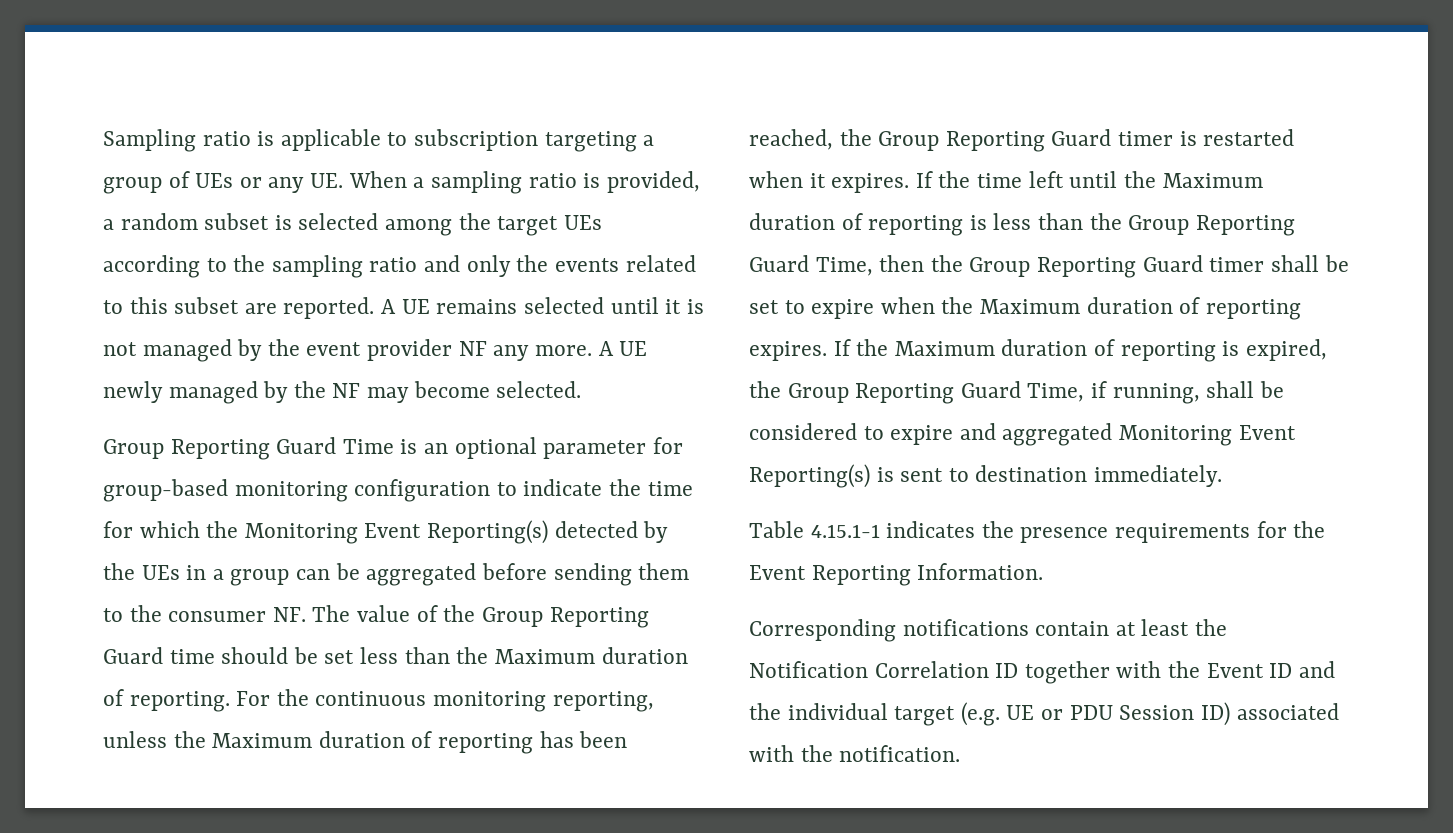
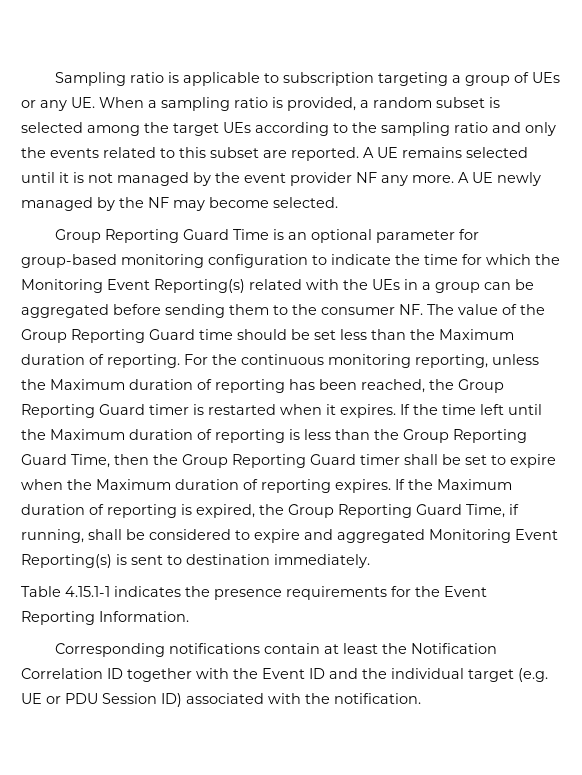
[554,521,669,543] detected by -> [249,279,339,290] related with

